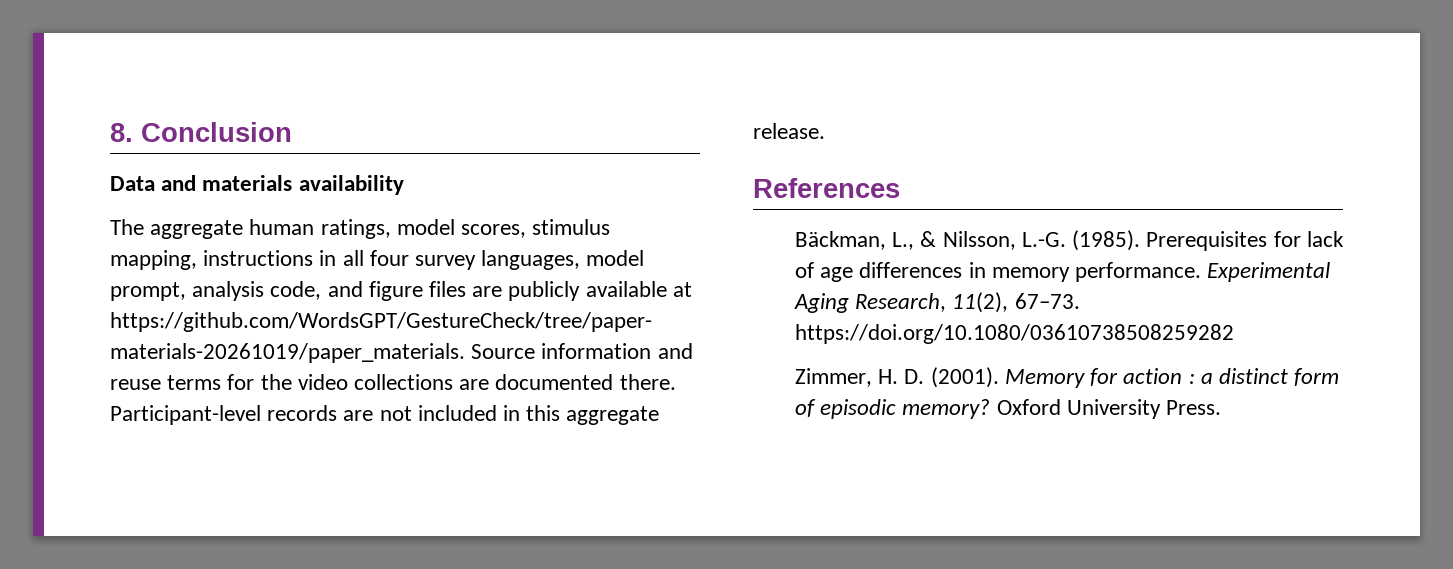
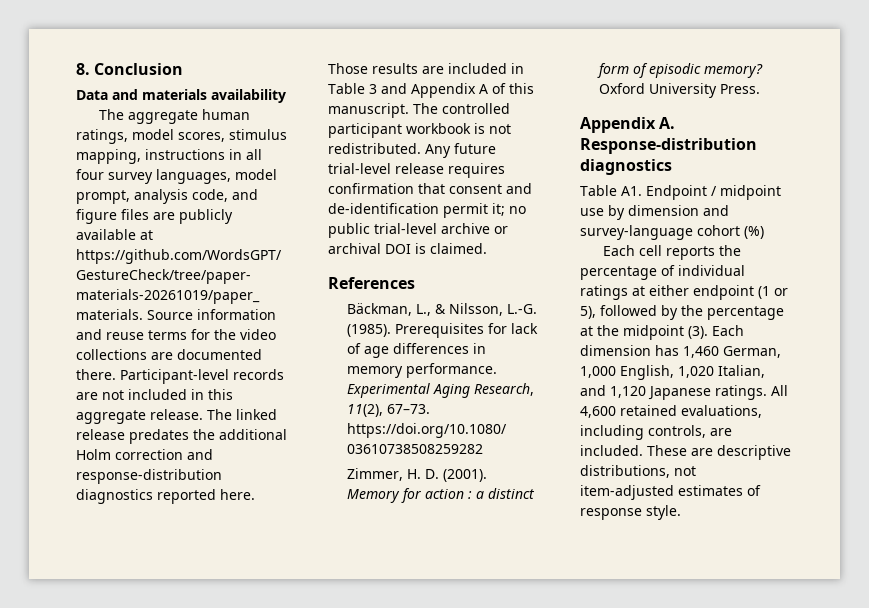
(825, 131) none -> [207,409,277,420] [76,429,287,444] [76,449,213,460] [76,469,222,484] [76,489,255,504] [328,63,524,74] [328,83,534,98] [328,103,510,118] [328,123,511,138] [328,143,496,158] [328,163,505,178] [328,183,532,194] [328,203,526,218] [328,223,508,238] [328,243,487,254] The linked release predates the additional Holm correction and response-distribution diagnostics reported here. Those results are included in Table 3 and Appendix A of this manuscript. The controlled participant workbook is not redistributed. Any future trial-level release requires confirmation that consent and de-identification permit it; no public trial-level archive or archival DOI is claimed.
(1222, 407) none -> [580,117,676,133] [580,138,757,154] [580,159,672,175] [580,185,781,200] [580,205,729,220] [580,225,764,240] [603,245,742,260] [580,265,745,280] [580,285,788,300] [580,305,784,320] [580,325,744,340] [580,345,781,358] [580,365,765,380] [580,385,788,400] [580,405,762,418] [580,425,732,440] [580,445,791,460] [580,465,696,478] [580,485,761,500] [580,505,681,520] // Appendix A. Response-distribution diagnostics // Table A1. Endpoint / midpoint use by dimension and survey-language cohort (%) // Each cell reports the percentage of individual ratings at either endpoint (1 or 5), followed by the percentage at the midpoint (3). Each dimension has 1,460 German, 1,000 English, 1,020 Italian, and 1,120 Japanese ratings. All 4,600 retained evaluations, including controls, are included. These are descriptive distributions, not item-adjusted estimates of response style.

